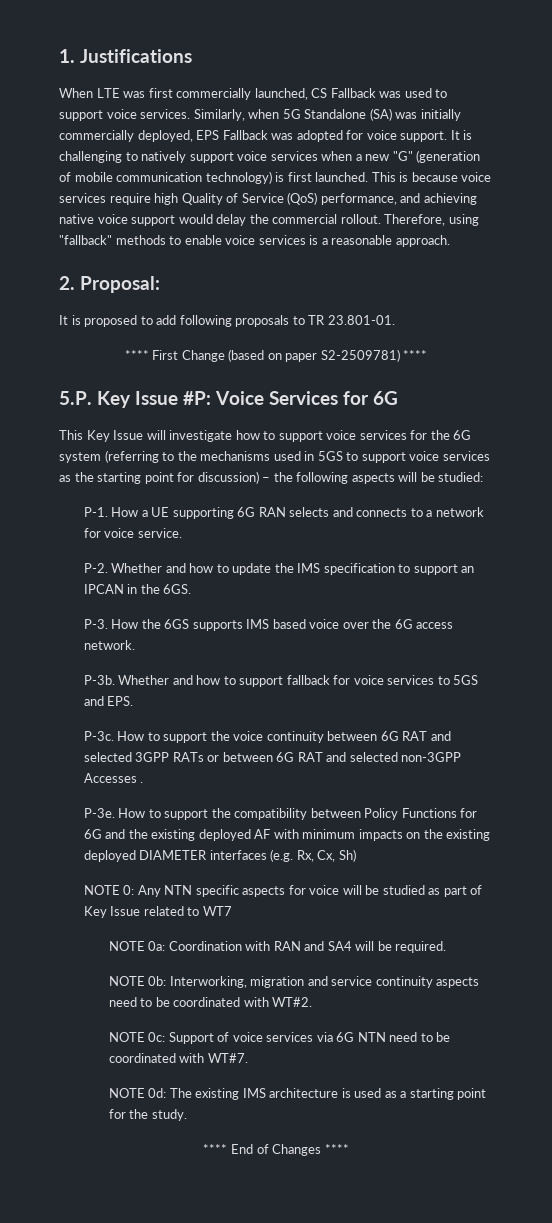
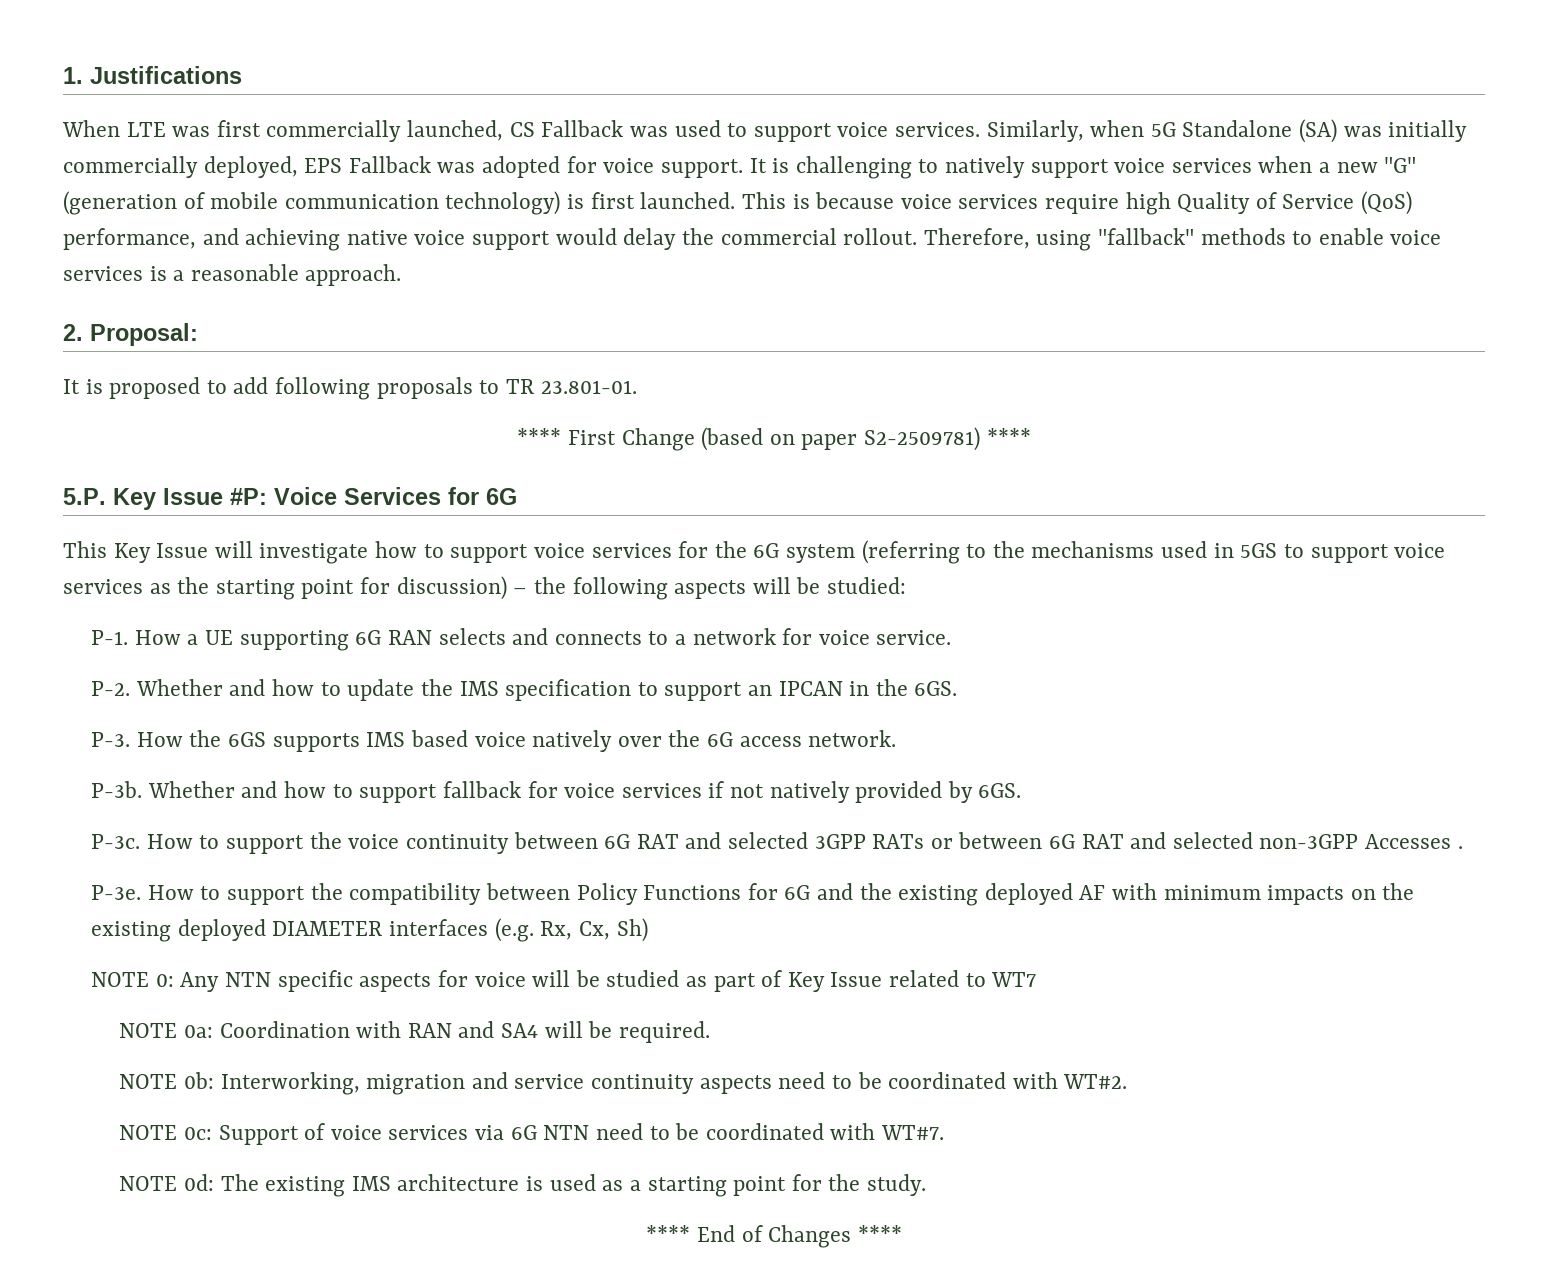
(340, 624) none -> [532,730,613,752] natively
[437,675,479,685] [83,696,134,706] to 5GS and EPS. -> [708,781,1022,803] if not natively provided by 6GS.

